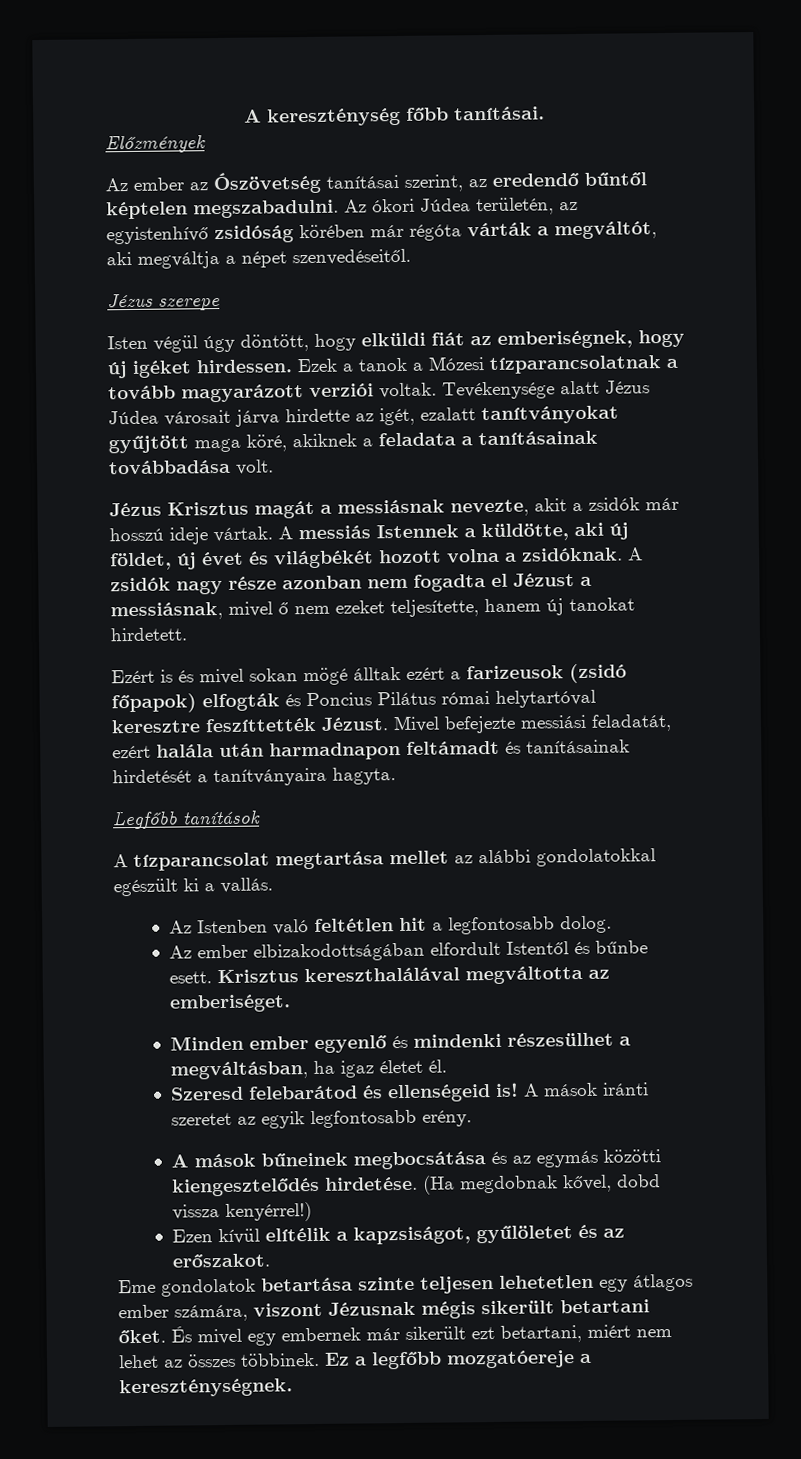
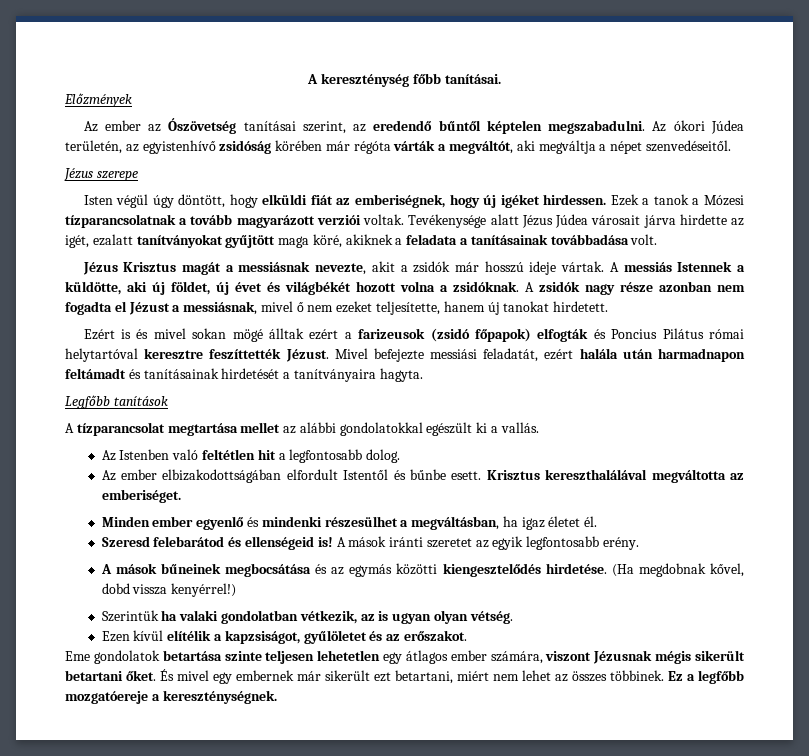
(313, 1212) none -> [101,610,513,624] // Szerintük ha valaki gondolatban vétkezik, az is ugyan olyan vétség.

